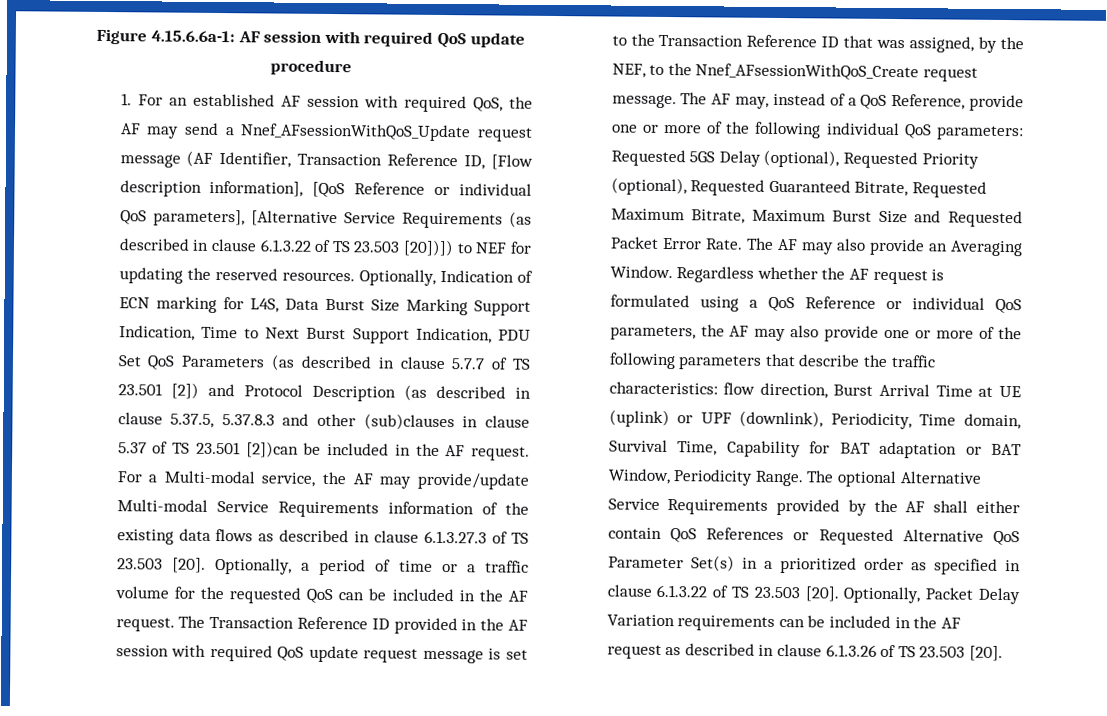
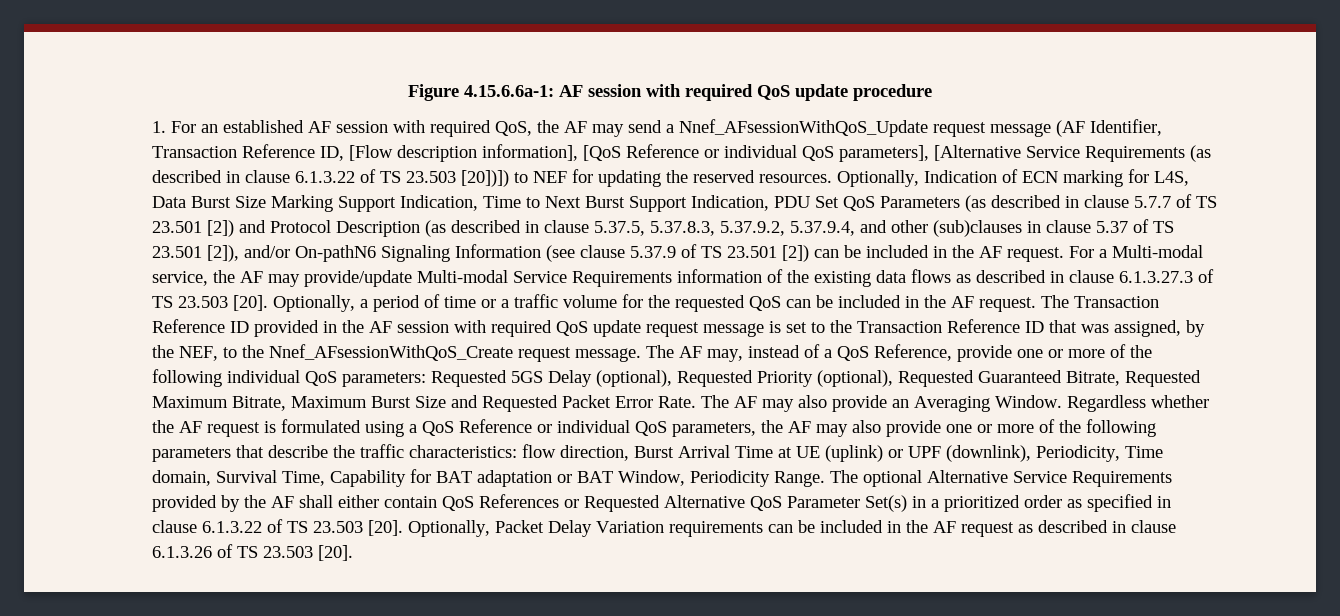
[221,414,275,426] 5.37.8.3 -> [649,221,855,236] 5.37.8.3, 5.37.9.2, 5.37.9.4,
[245,441,299,458] [2])can -> [206,244,839,262] [2]), and/or On-pathN6 Signaling Information (see clause 5.37.9 of TS 23.501 [2]) can

